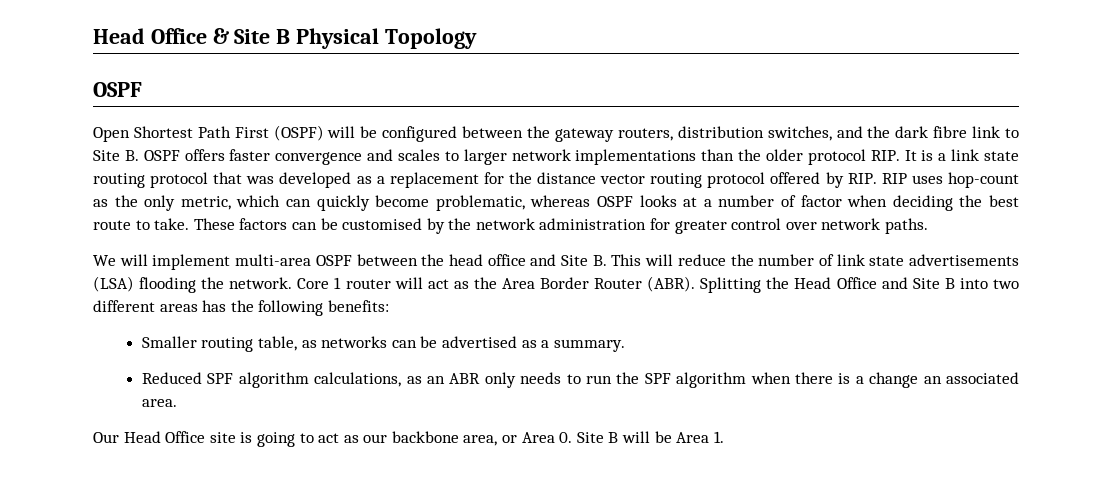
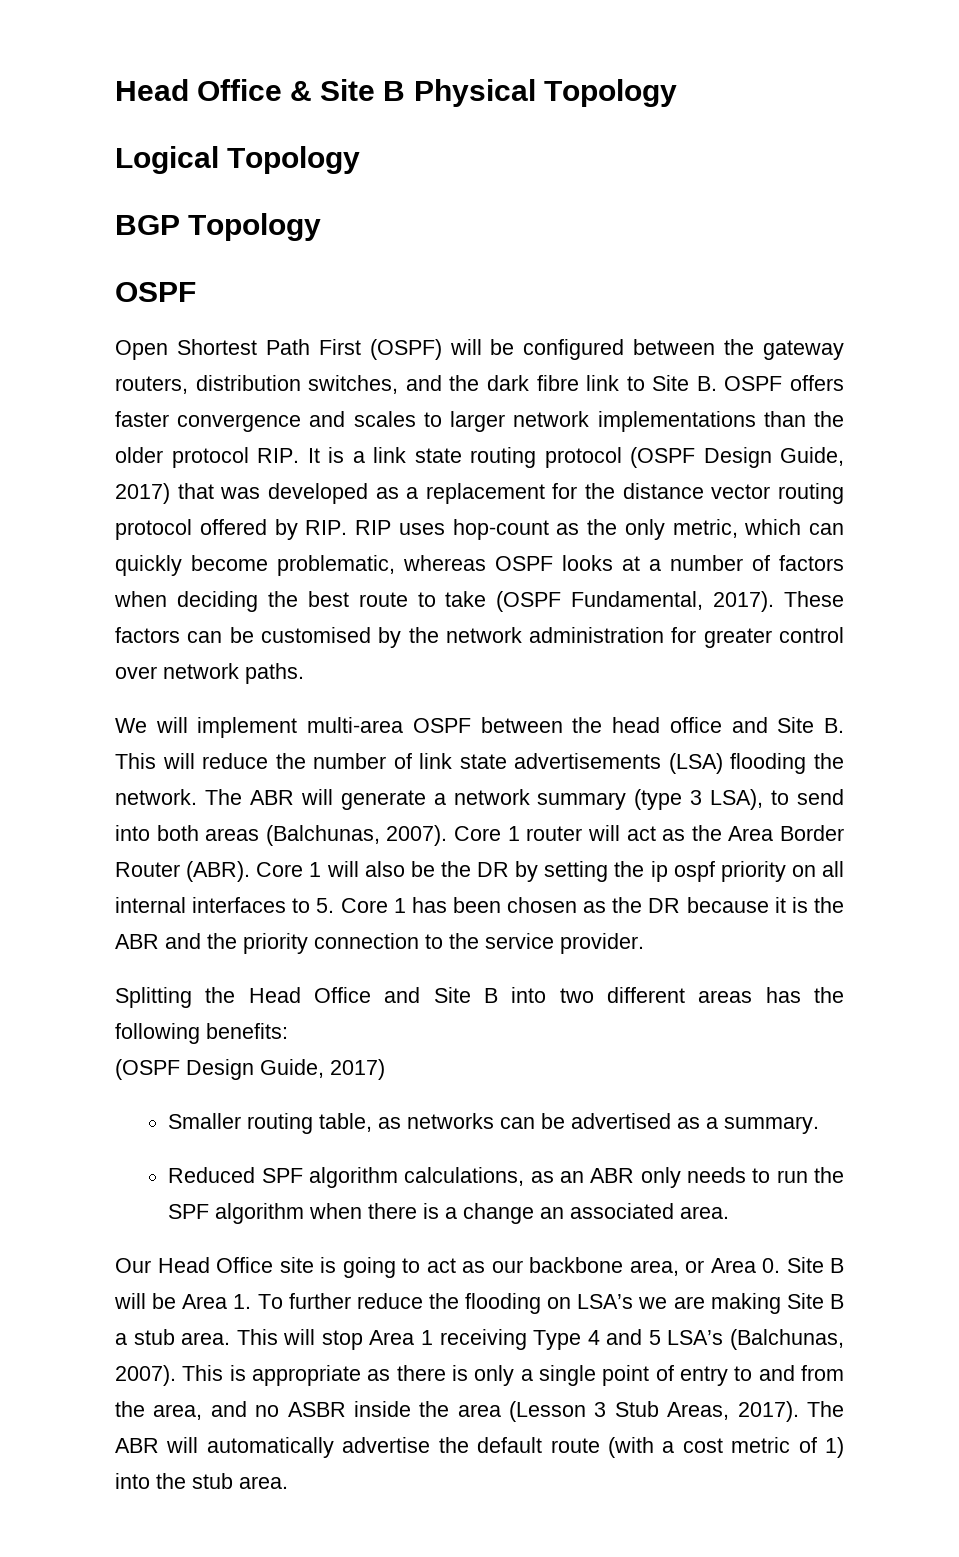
(477, 38) none -> [115,146,361,174] [115,213,322,241] // Logical Topology // BGP Topology
(209, 180) none -> [630,447,844,468] [115,483,170,504] (OSPF Design Guide, 2017)
[800,195,842,207] factor -> [779,555,844,571] factors
[154,218,190,230] take. -> [445,591,775,612] take (OSPF Fundamental, 2017).
(293, 283) none -> [204,789,844,810] [115,825,448,846] The ABR will generate a network summary (type 3 LSA), to send into both areas (Balchunas, 2007).
(696, 284) none -> [256,861,844,882] [115,897,844,913] [115,933,644,954] Core 1 will also be the DR by setting the ip ospf priority on all internal interfaces to 5. Core 1 has been chosen as the DR because it is the ABR and the priority connection to the service provider. //
(389, 306) none -> [115,1059,385,1080] // (OSPF Design Guide, 2017)
(724, 437) none -> [257,1293,844,1314] [115,1329,844,1350] [115,1365,845,1386] [115,1401,844,1422] [115,1437,844,1458] [115,1473,288,1489] To further reduce the flooding on LSA’s we are making Site B a stub area. This will stop Area 1 receiving Type 4 and 5 LSA’s (Balchunas, 2007). This is appropriate as there is only a single point of entry to and from the area, and no ASBR inside the area (Lesson 3 Stub Areas, 2017). The ABR will automatically advertise the default route (with a cost metric of 1) into the stub area.

